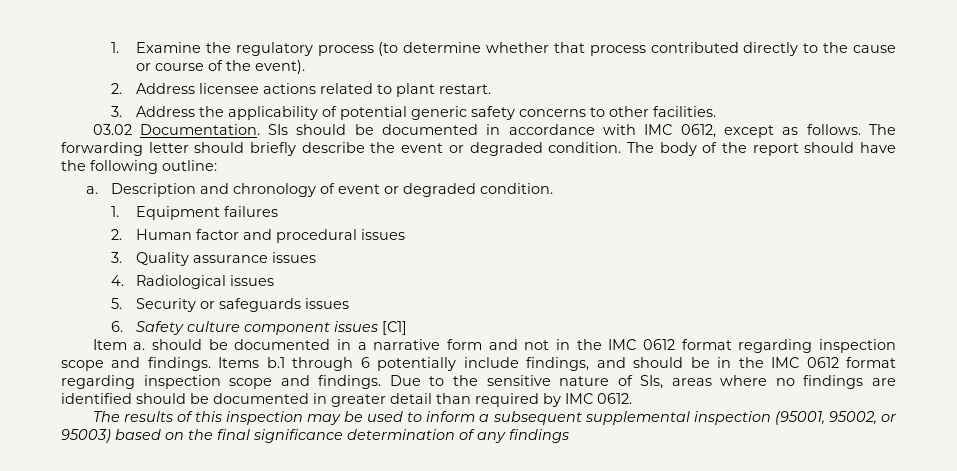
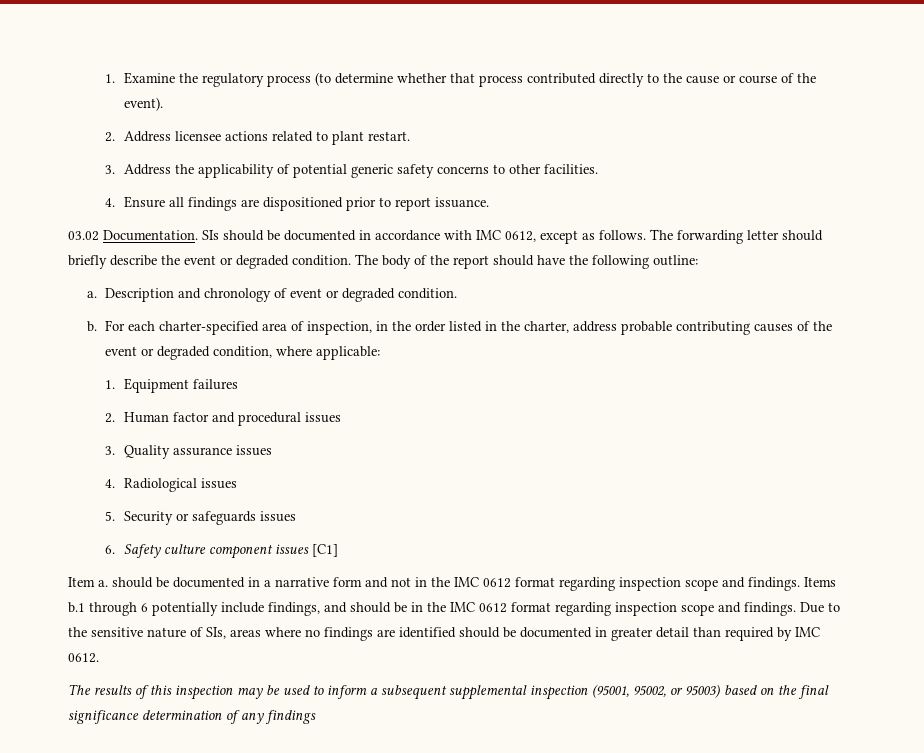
(716, 111) none -> [105,196,489,211] // 4. Ensure all findings are dispositioned prior to report issuance.
(553, 188) none -> [86,320,833,335] [105,346,381,360] // b. For each charter-specified area of inspection, in the order listed in the charter, address probable contributing causes of the event or degraded condition, where applicable:

